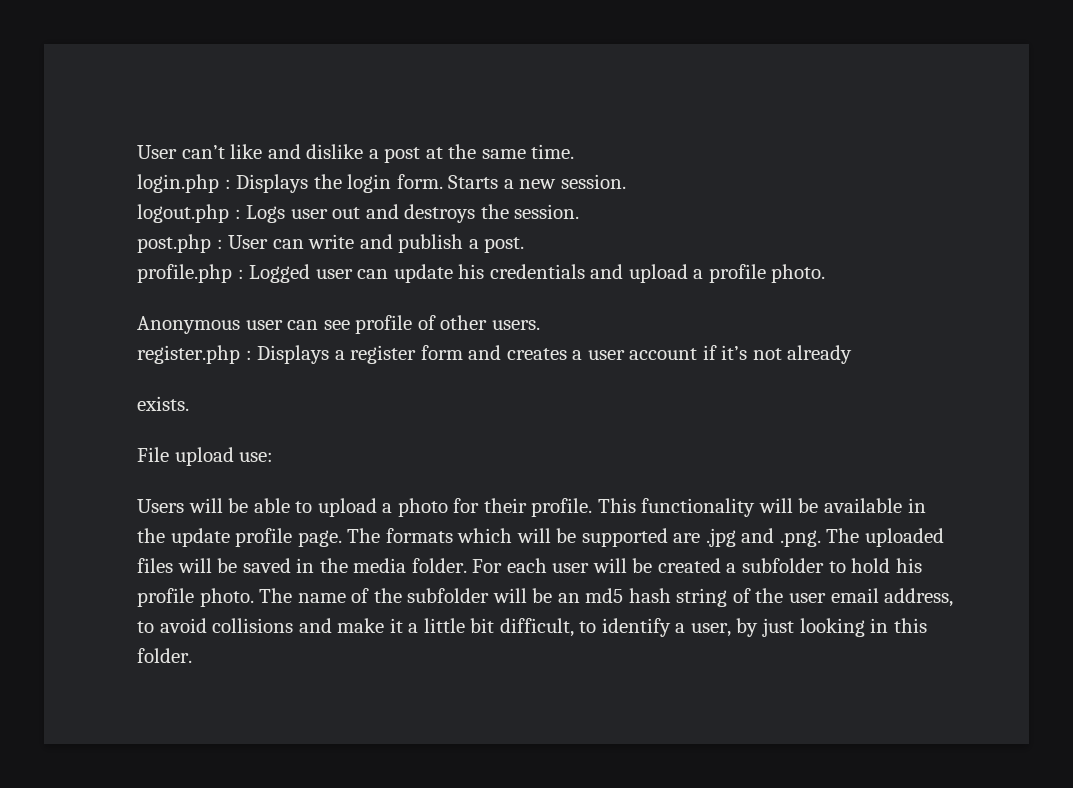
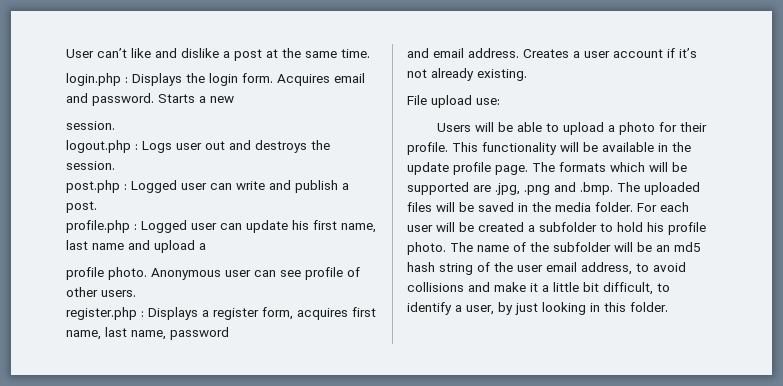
(443, 181) none -> [277,73,365,86] [66,93,154,106] Acquires email and password.
(557, 184) none -> (234, 99) //
[228,235,269,249] User -> [131,180,207,193] Logged user
[489,264,585,279] credentials -> [313,220,376,233] [66,240,124,250] first name, last name
[708,264,826,283] profile photo. // -> [66,267,147,280] // profile photo.
[420,345,567,360] form and creates -> [262,307,376,320] [66,327,229,340] [407,48,569,58] form, acquires first name, last name, password // and email address. Creates
[137,396,189,411] // exists. -> [477,69,527,81] existing.
[705,528,821,547] .jpg and .png. -> [495,182,613,195] .jpg, .png and .bmp.

